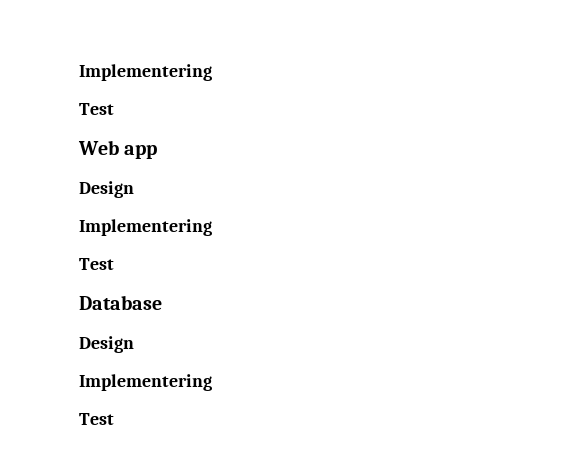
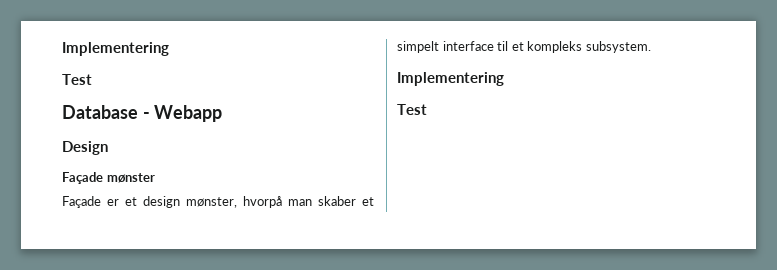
[79,64,212,81] [79,103,114,115] [78,140,158,159] [79,181,134,198] [79,219,212,236] [79,258,114,270] Implementering // Test // Web app // Design // Implementering // Test -> [62,42,169,56] [62,74,92,85] Implementering // Test
[79,336,134,353] // Design -> [142,105,223,122] [62,141,108,155] [62,172,155,184] [62,196,374,208] [397,41,651,53] - Webapp // Design // Façade mønster // Façade er et design mønster, hvorpå man skaber et simpelt interface til et kompleks subsystem.

